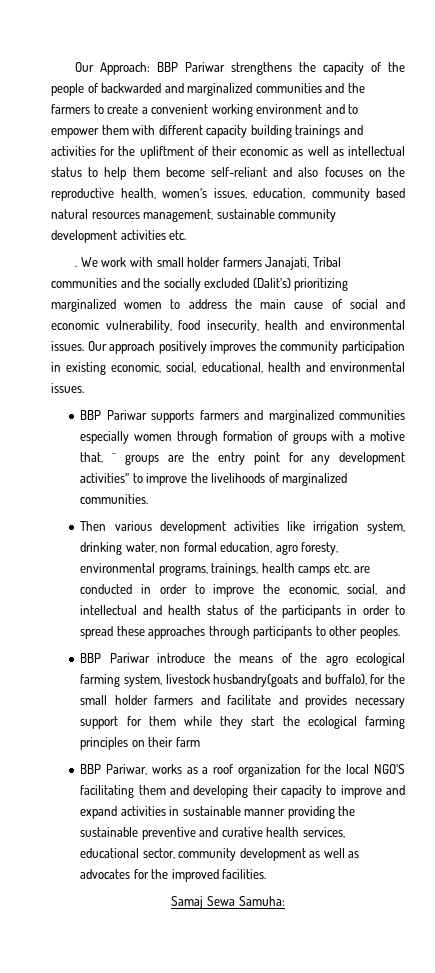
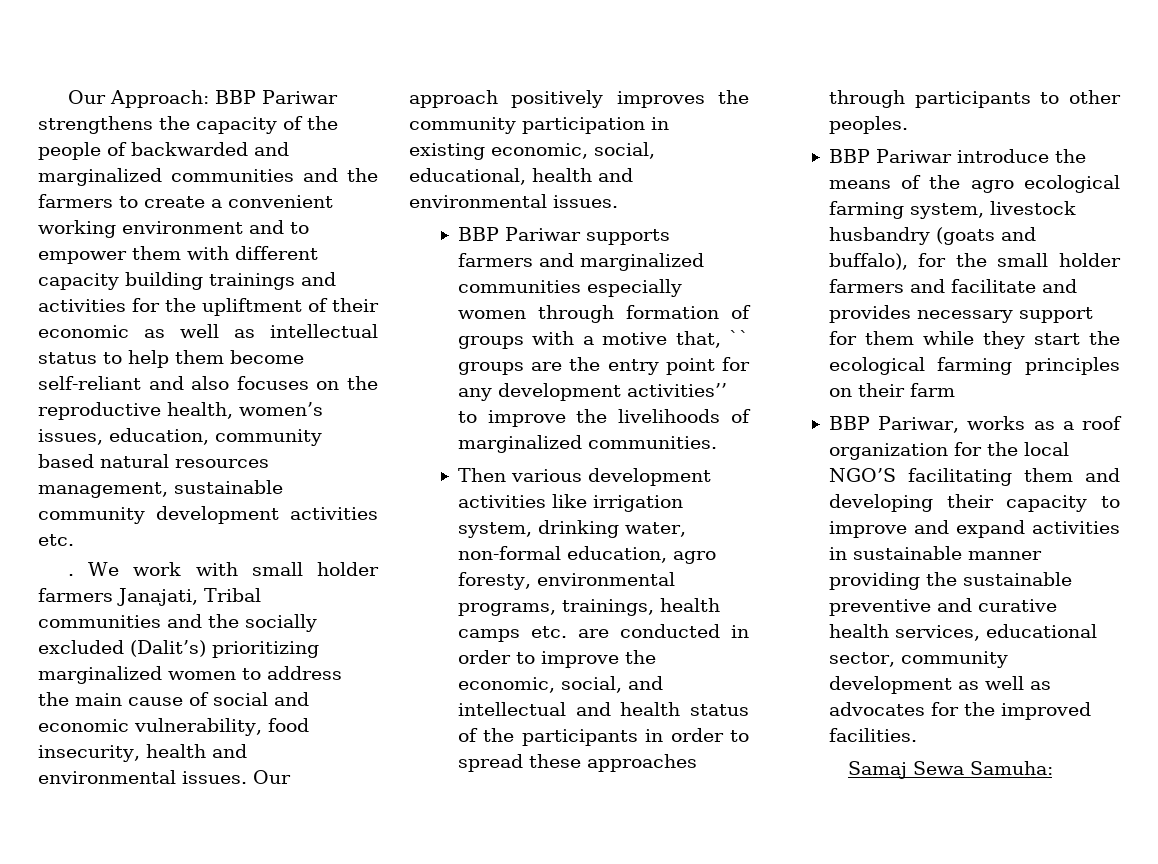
[160,542,217,552] non formal -> [457,546,561,560] non-formal
[213,674,299,687] husbandry(goats -> [828,227,995,245] husbandry (goats

